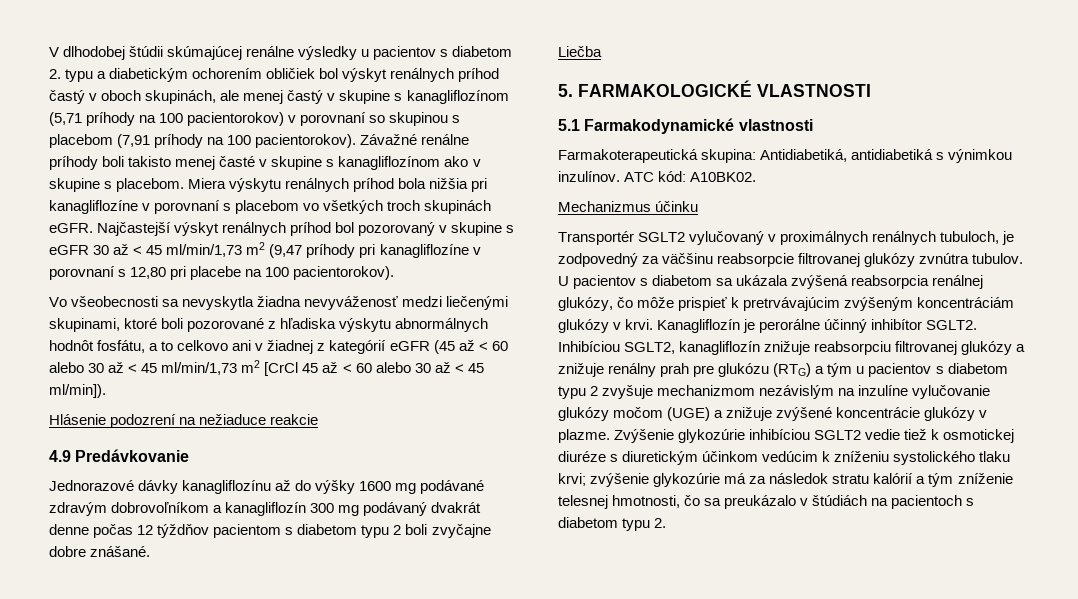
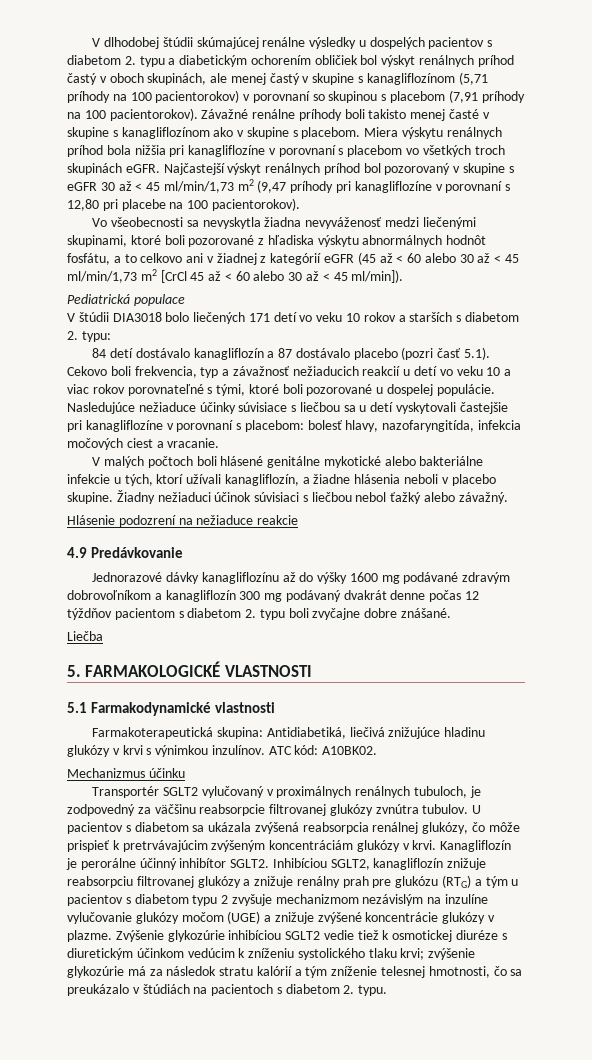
(370, 53) none -> [369,37,425,49] dospelých
(106, 391) none -> [67,294,185,306] [67,312,519,324] [67,331,111,342] [92,347,490,360] [67,366,512,378] [67,384,495,396] [67,402,508,414] [67,420,522,432] [67,438,220,450] [92,456,484,468] [67,474,496,486] [67,490,508,504] // Pediatrická populace // V štúdii DIA3018 bolo liečených 171 detí vo veku 10 rokov a starších s diabetom 2. typu: // 84 detí dostávalo kanagliflozín a 87 dostávalo placebo (pozri časť 5.1). Cekovo boli frekvencia, typ a závažnosť nežiaducich reakcií u detí vo veku 10 a viac rokov porovnateľné s tými, ktoré boli pozorované u dospelej populácie. Nasledujúce nežiaduce účinky súvisiace s liečbou sa u detí vyskytovali častejšie pri kanagliflozíne v porovnaní s placebom: bolesť hlavy, nazofaryngitída, infekcia močových ciest a vracanie. // V malých počtoch boli hlásené genitálne mykotické alebo bakteriálne infekcie u tých, ktorí užívali kanagliflozín, a žiadne hlásenia neboli v placebo skupine. Žiadny nežiaduci účinok súvisiaci s liečbou nebol ťažký alebo závažný.
[361,525,402,538] typu 2 -> [245,609,285,620] 2. typu
[851,149,934,160] antidiabetiká -> [349,727,486,739] [67,745,143,757] liečivá znižujúce hladinu glukózy v krvi
[622,518,667,531] typu 2. -> [343,985,388,996] 2. typu.

